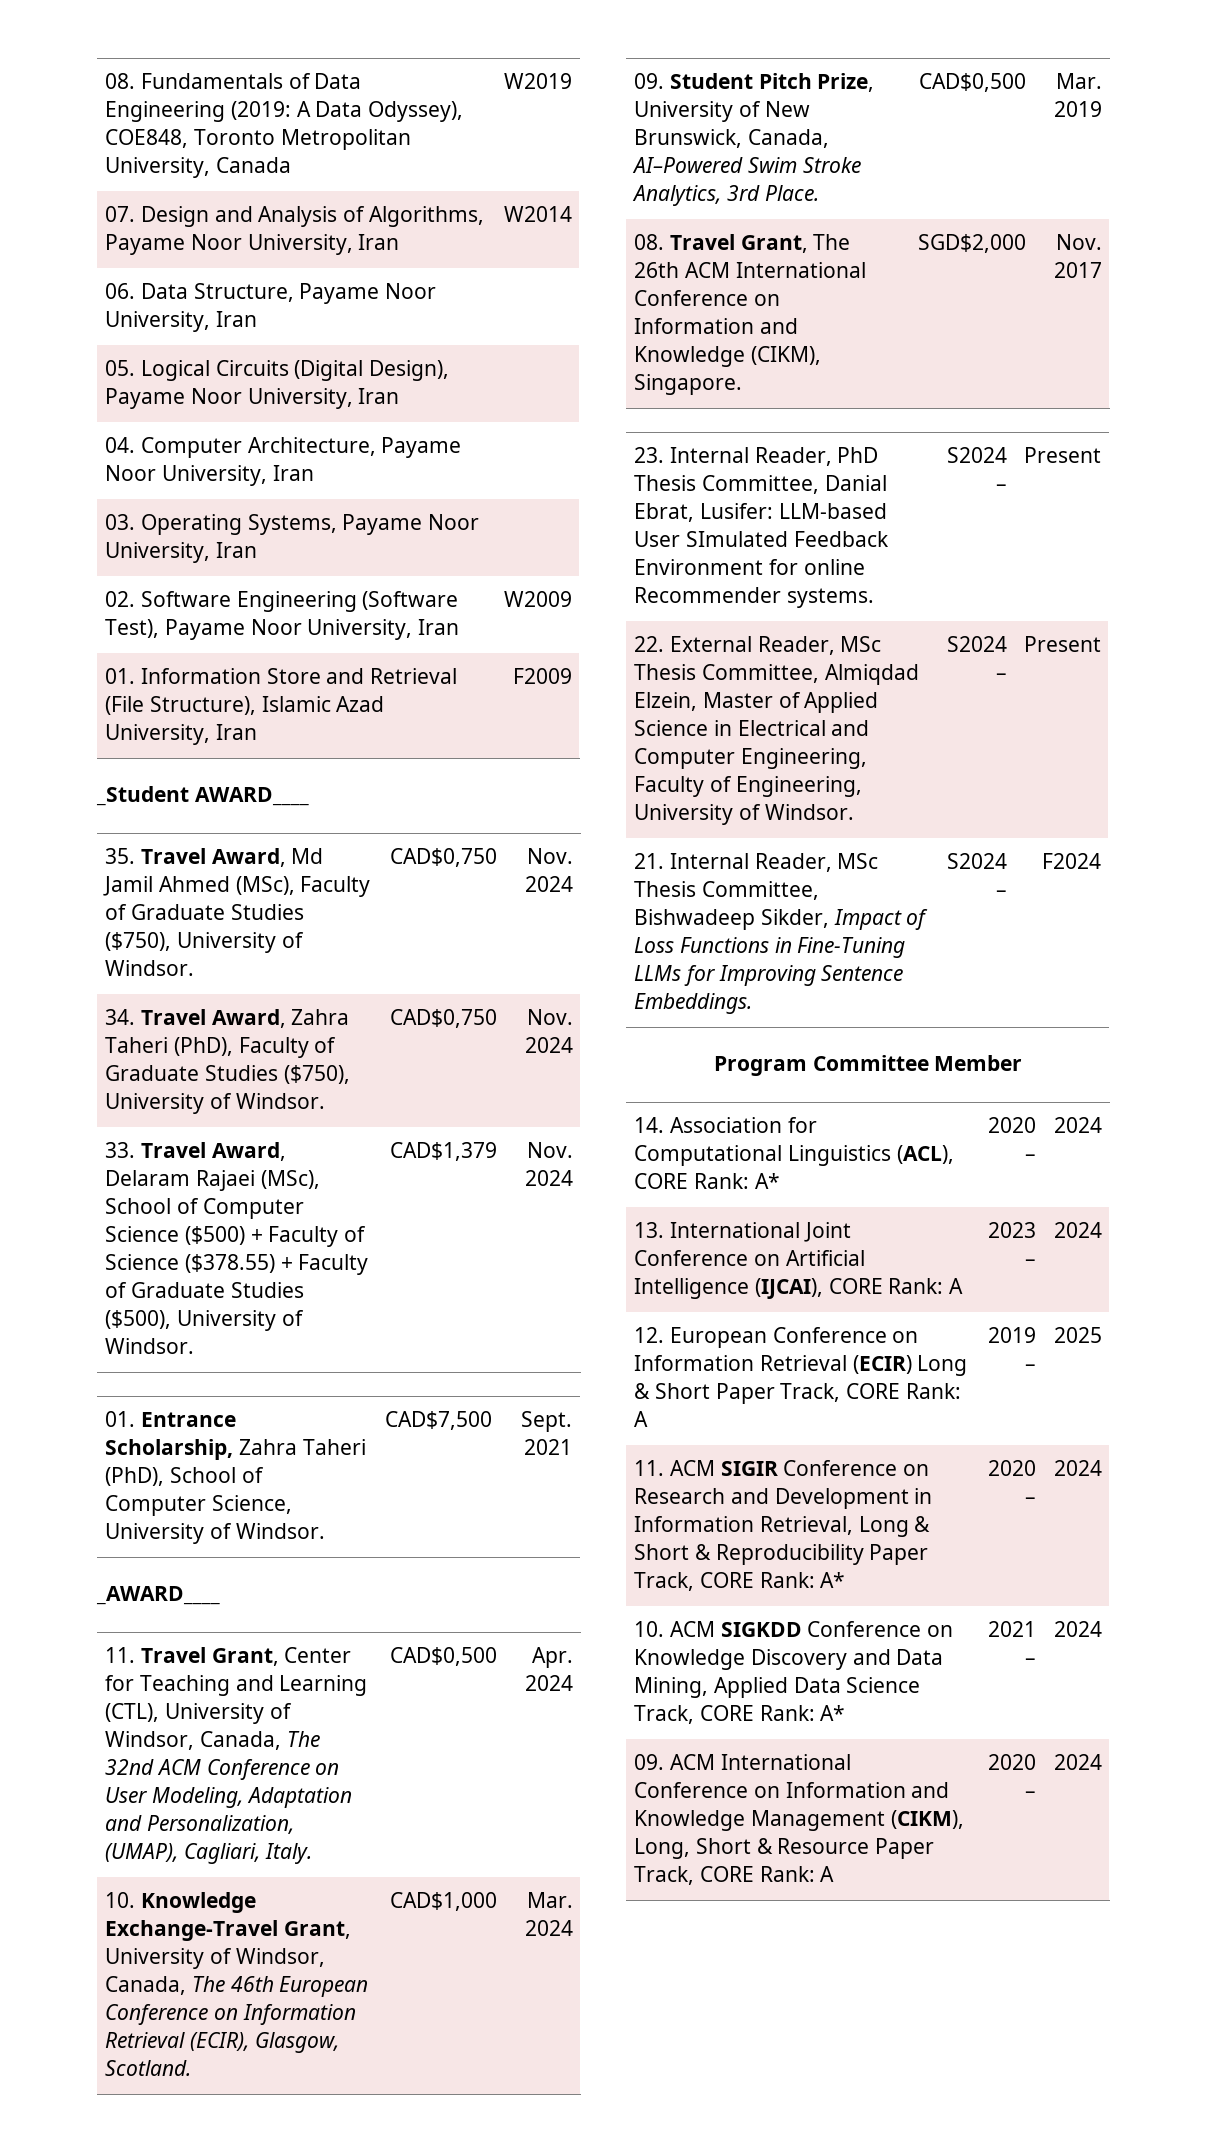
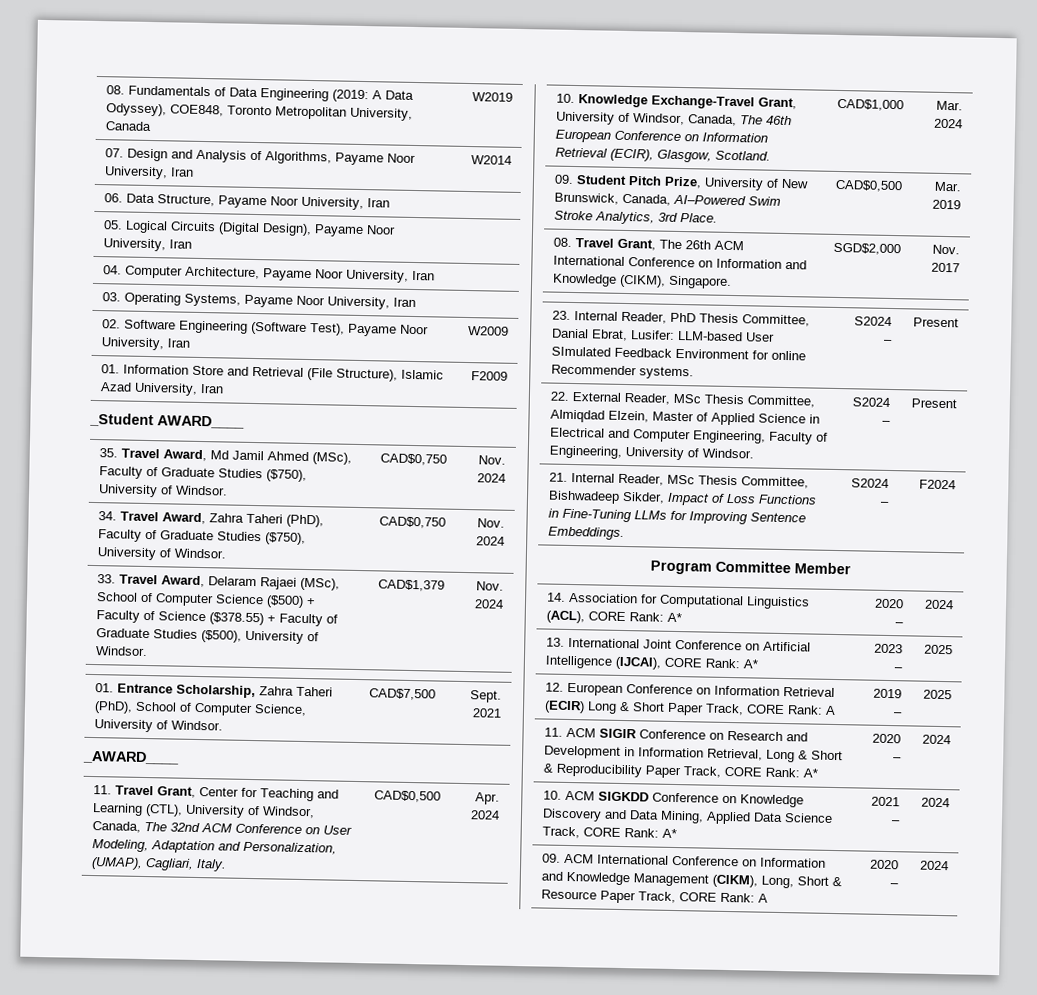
[949,1278,964,1294] A -> [743,659,759,669] A*
[1053,1222,1102,1238] 2024 -> [923,644,953,655] 2025

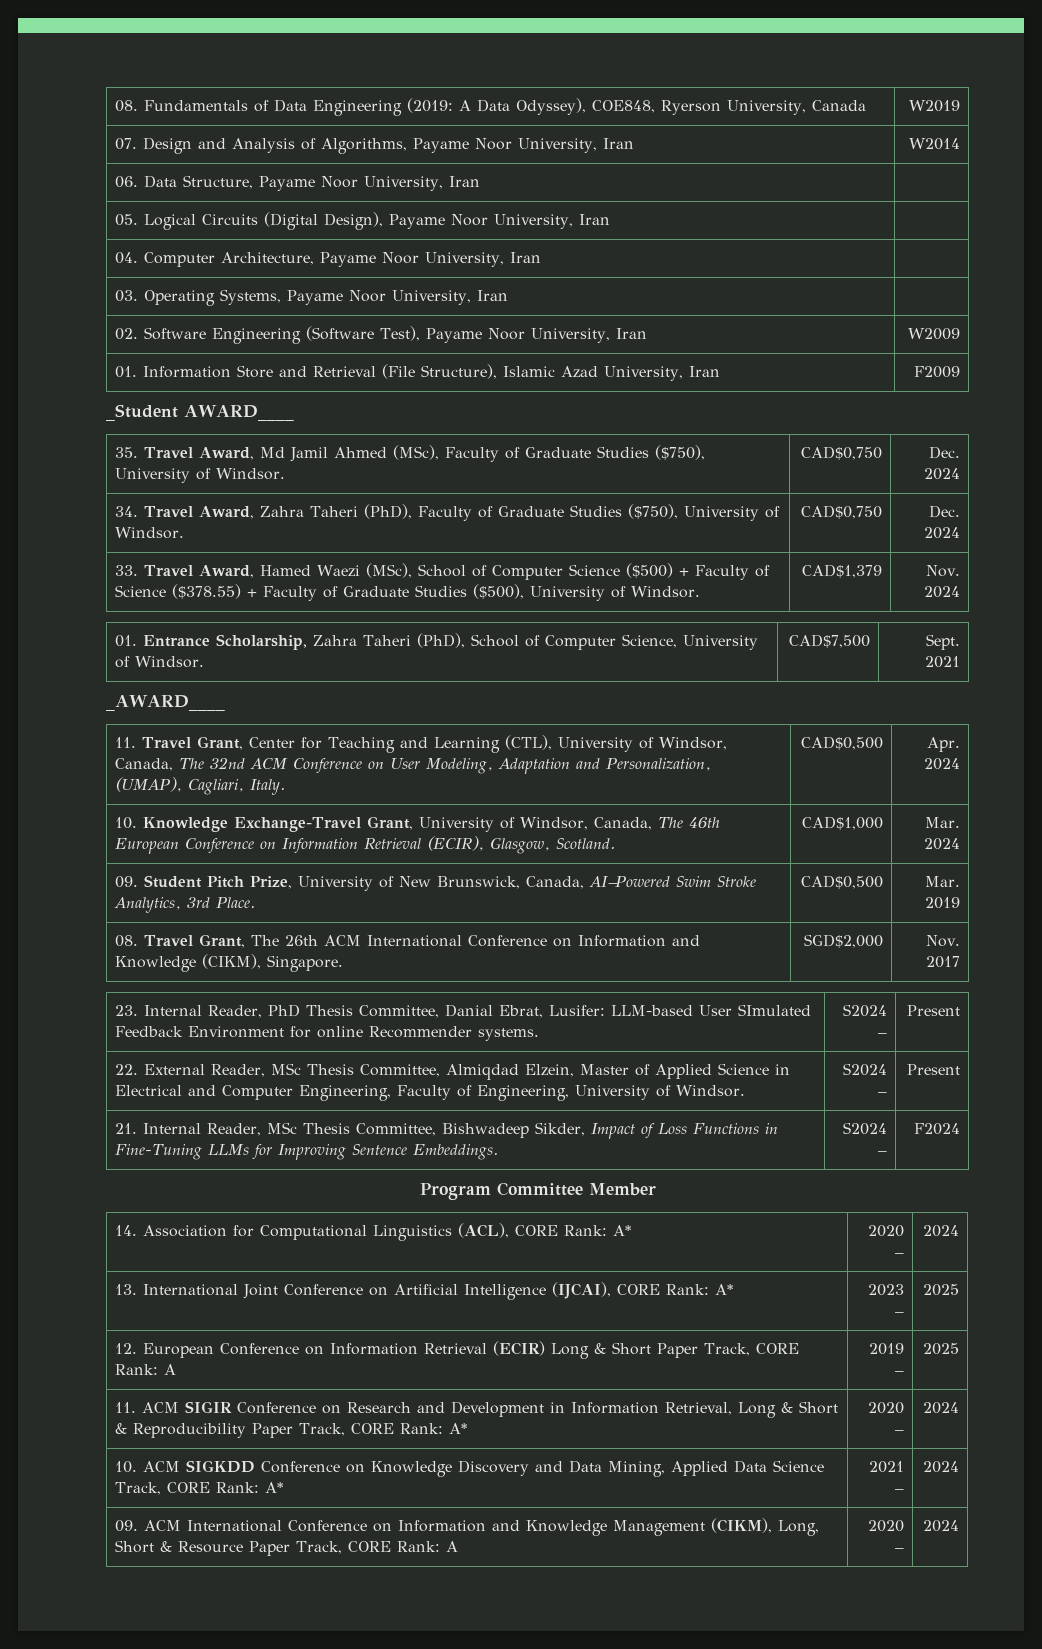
[227,105,348,120] Toronto Metropolitan -> [661,100,722,115] Ryerson
[477,455,506,465] Nov. -> [928,446,960,459] Dec.
[476,518,505,528] Nov. -> [928,505,960,518] Dec.
[208,576,298,590] Delaram Rajaei -> [260,565,361,577] Hamed Waezi

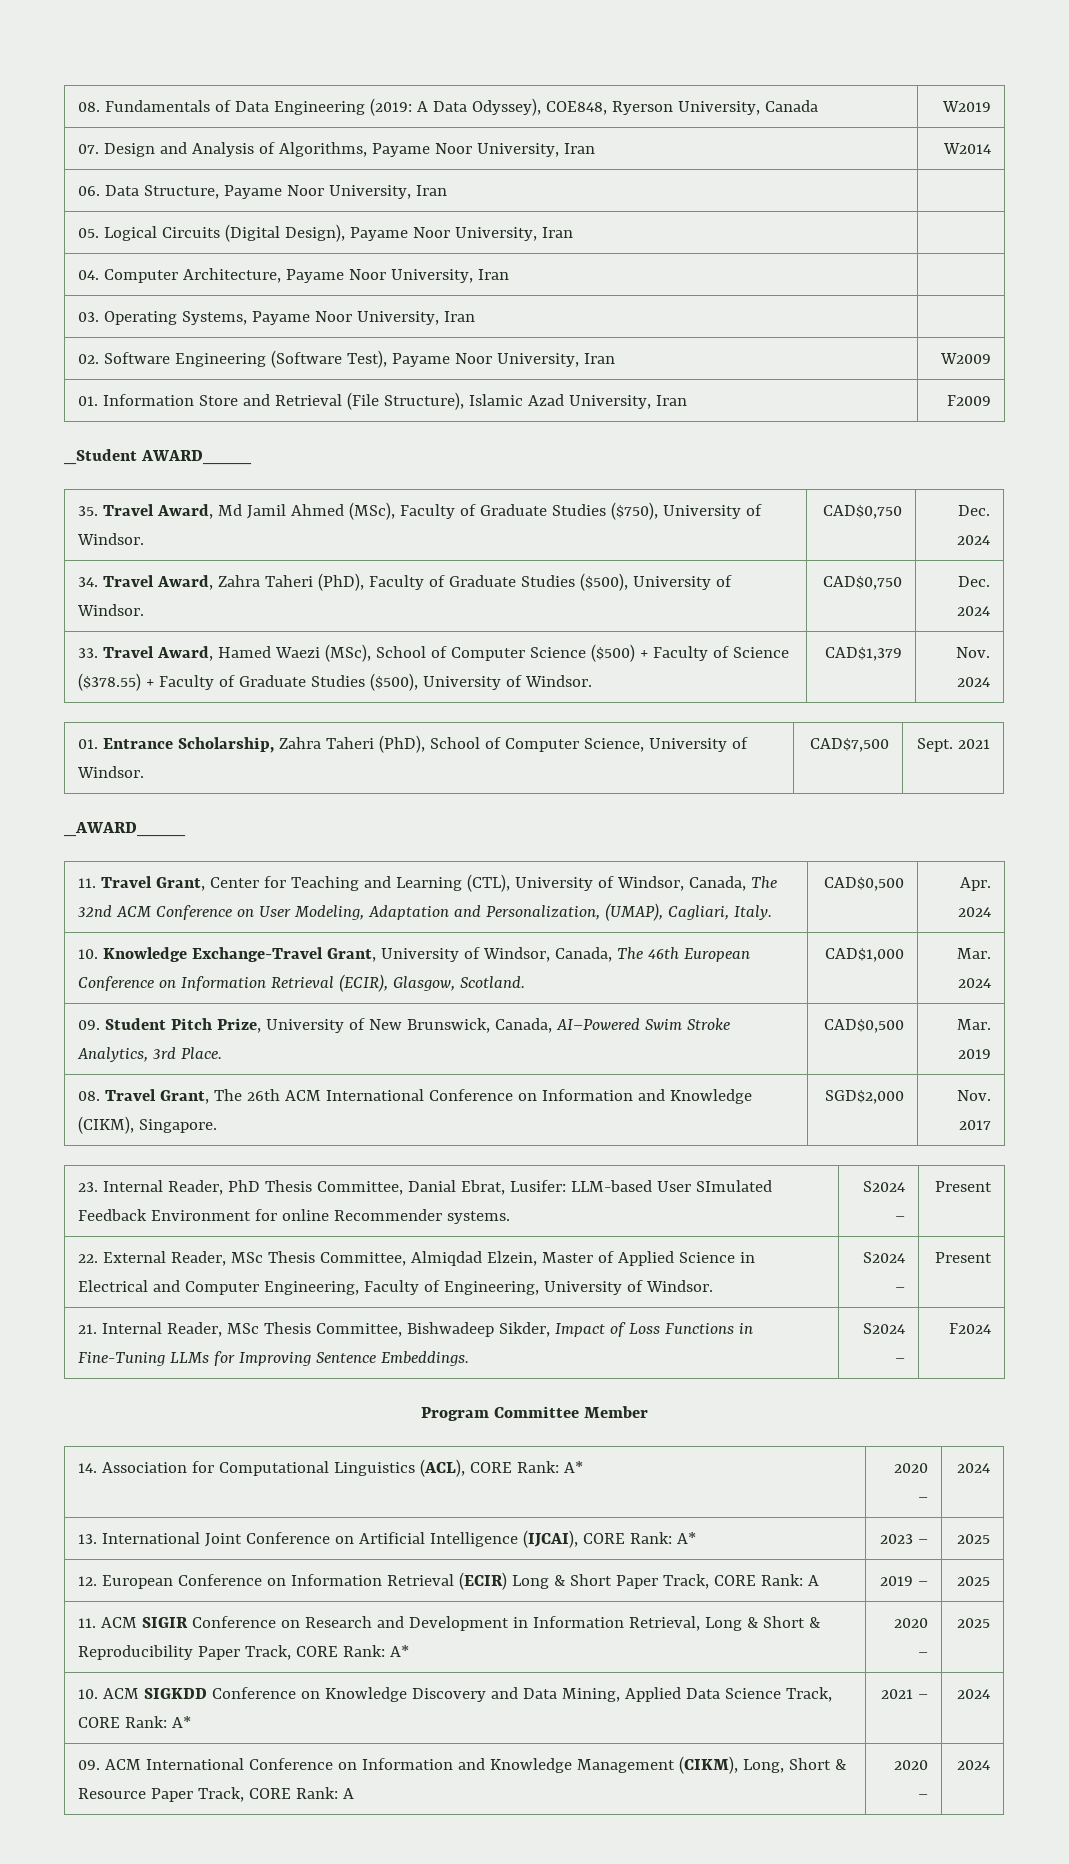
[628,504,679,519] ($750), -> [580,573,629,591] ($500),
[922,1402,959,1414] 2024 -> [956,1618,990,1628] 2025

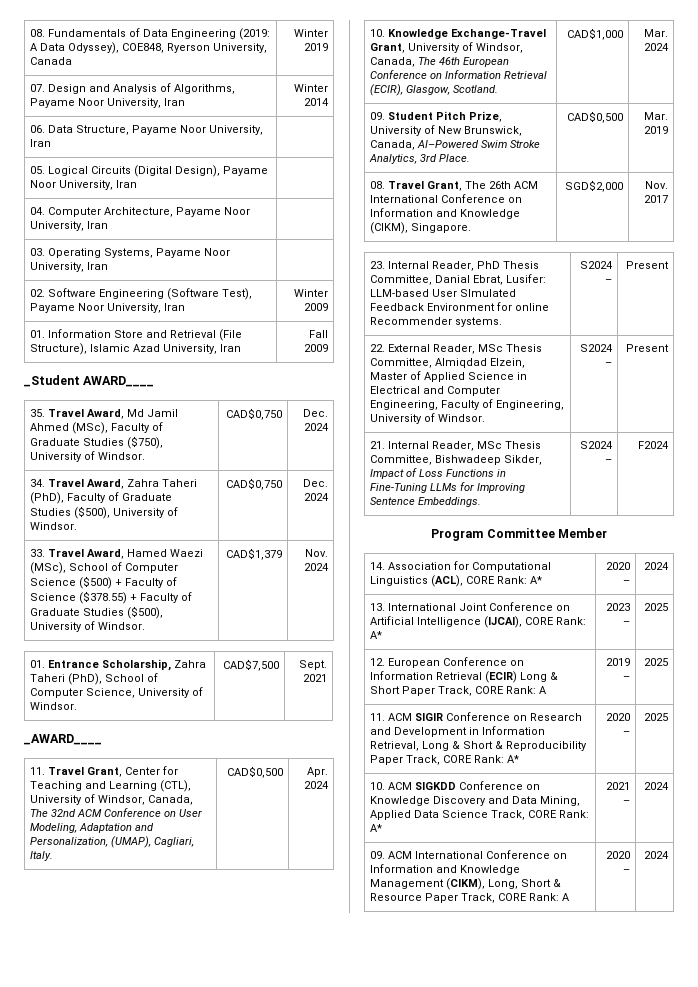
[941,101,991,112] W2019 -> [293,29,328,37] [303,43,328,51] Winter 2019
[942,143,991,154] W2014 -> [293,84,328,92] [303,98,329,106] Winter 2014
[939,353,991,364] W2009 -> [293,289,328,297] [303,303,328,311] Winter 2009
[946,395,991,406] F2009 -> [308,330,328,338] [303,344,328,352] Fall 2009

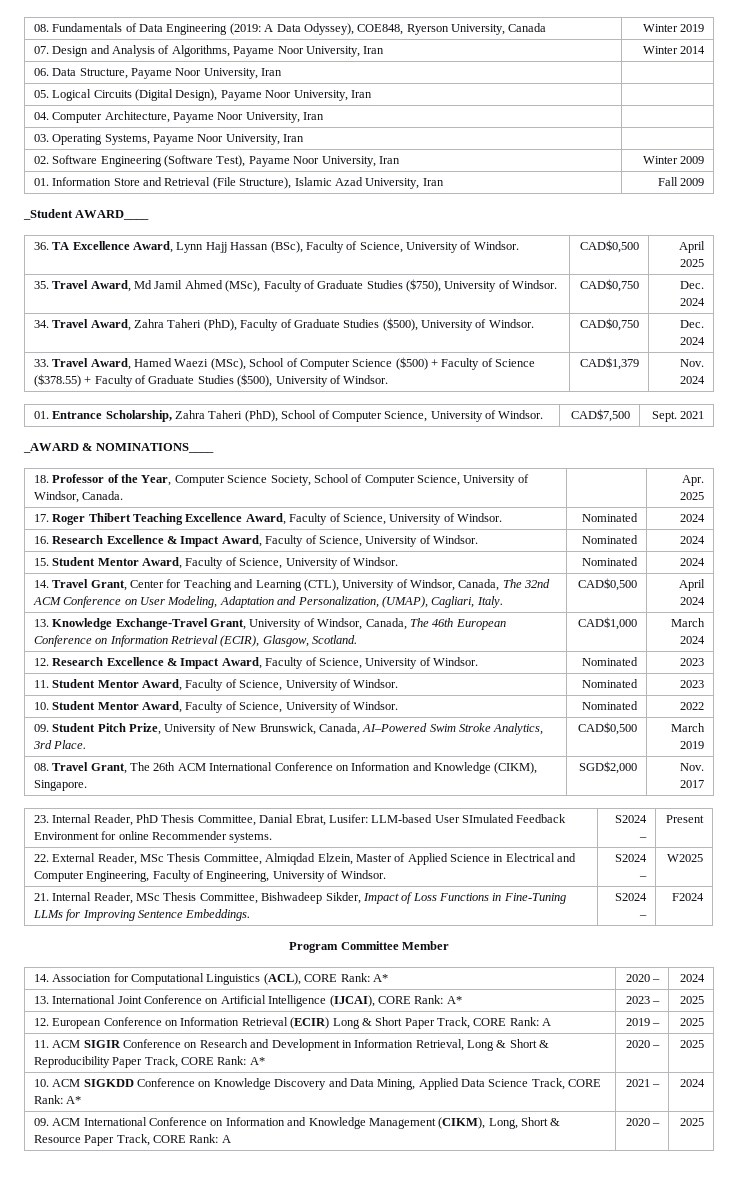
(155, 381) none -> [33,241,519,253] [580,240,640,253] [679,241,706,253] [680,259,705,267] // 36. TA Excellence Award, Lynn Hajj Hassan (BSc), Faculty of Science, University of Windsor. | CAD$0,500 | April 2025
[24,734,102,745] [30,767,46,775] _AWARD____ // 11. -> [23,443,214,453] [33,474,529,486] [33,491,124,503] [682,475,705,486] [680,492,705,500] [33,513,503,525] [582,513,639,522] [680,514,706,522] [33,535,479,547] [582,535,639,544] [680,536,706,544] [33,557,399,569] [582,557,639,566] [680,558,706,566] [33,580,49,588] _AWARD & NOMINATIONS____ // 18. Professor of the Year, Computer Science Society, School of Computer Science, University of Windsor, Canada. | | Apr. 2025 // 17. Roger Thibert Teaching Excellence Award, Faculty of Science, University of Windsor. | Nominated | 2024 // 16. Research Excellence & Impact Award, Faculty of Science, University of Windsor. | Nominated | 2024 // 15. Student Mentor Award, Faculty of Science, University of Windsor. | Nominated | 2024 // 14.
[306,767,328,777] [303,781,329,789] [370,29,386,37] Apr. 2024 // 10. -> [679,579,706,591] [680,597,706,605] [33,619,49,627] April 2024 // 13.
[643,29,668,37] [643,43,669,51] Mar. 2024 -> [671,618,706,627] [680,636,706,644] [33,657,479,669] [582,657,639,666] [680,658,705,666] [33,679,399,691] [582,679,639,688] [680,680,705,688] [33,701,399,713] [582,701,639,710] [680,702,705,710] March 2024 // 12. Research Excellence & Impact Award, Faculty of Science, University of Windsor. | Nominated | 2023 // 11. Student Mentor Award, Faculty of Science, University of Windsor. | Nominated | 2023 // 10. Student Mentor Award, Faculty of Science, University of Windsor. | Nominated | 2022
[643,112,668,120] Mar. -> [671,723,706,732] March
[625,344,669,352] Present -> [667,854,704,862] W2025
[643,851,669,859] 2024 -> [680,1118,705,1126] 2025

